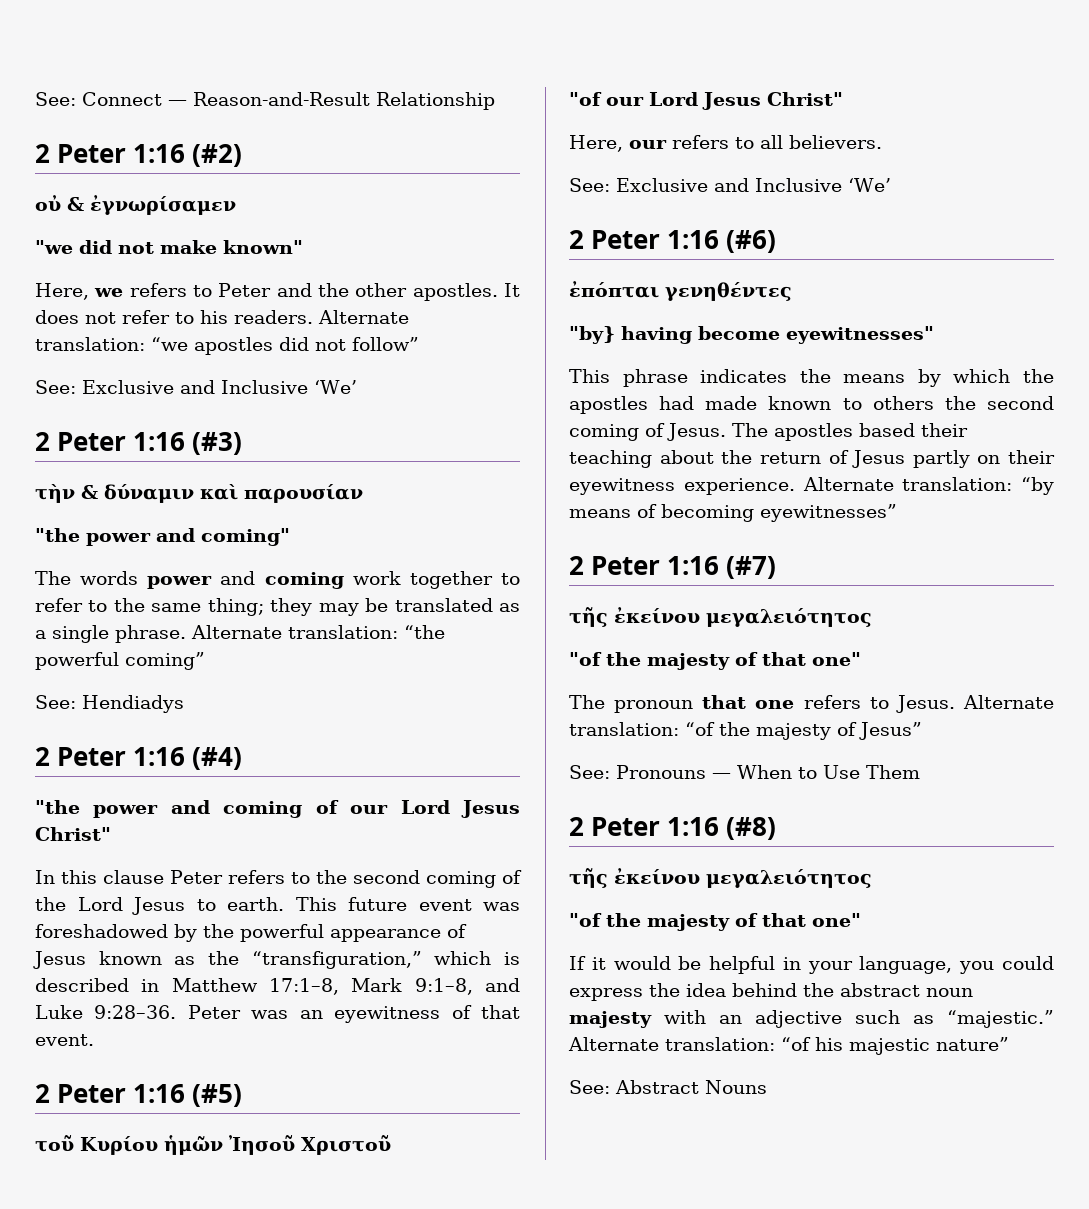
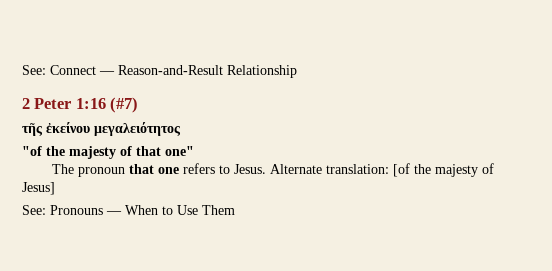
[35,144,243,167] [35,195,236,215] [35,240,303,254] [35,283,521,301] [35,310,409,324] [35,337,419,355] [35,380,357,394] [35,432,243,455] [35,484,363,503] [35,528,290,546] [35,571,520,589] [35,598,520,616] [35,625,445,643] [35,652,205,670] [35,695,184,713] [35,747,243,770] [35,800,520,818] [35,827,111,841] [35,870,522,888] [35,897,520,915] [35,924,467,942] [33,951,520,969] [35,978,520,995] [35,1005,520,1023] [35,1034,94,1046] [35,1084,243,1107] [35,1135,391,1155] [569,92,843,110] [569,135,882,152] [569,178,891,192] [569,230,777,253] [569,281,792,301] [569,326,934,344] [569,369,1054,387] [569,396,1054,414] [569,423,968,441] [569,450,1055,468] [569,477,1054,495] [569,504,897,522] // 2 Peter 1:16 (#2) // οὐ & ἐγνωρίσαμεν // "we did not make known" // Here, we refers to Peter and the other apostles. It does not refer to his readers. Alternate translation: “we apostles did not follow” // See: Exclusive and Inclusive ‘We’ // 2 Peter 1:16 (#3) // τὴν & δύναμιν καὶ παρουσίαν // "the power and coming" // The words power and coming work together to refer to the same thing; they may be translated as a single phrase. Alternate translation: “the powerful coming” // See: Hendiadys // 2 Peter 1:16 (#4) // "the power and coming of our Lord Jesus Christ" // In this clause Peter refers to the second coming of the Lord Jesus to earth. This future event was foreshadowed by the powerful appearance of Jesus known as the “transfiguration,” which is described in Matthew 17:1–8, Mark 9:1–8, and Luke 9:28–36. Peter was an eyewitness of that event. // 2 Peter 1:16 (#5) // τοῦ Κυρίου ἡμῶν Ἰησοῦ Χριστοῦ // "of our Lord Jesus Christ" // Here, our refers to all believers. // See: Exclusive and Inclusive ‘We’ // 2 Peter 1:16 (#6) // ἐπόπται γενηθέντες // "by} having become eyewitnesses" // This phrase indicates the means by which the apostles had made known to others the second coming of Jesus. The apostles based their teaching about the return of Jesus partly on their eyewitness experience. Alternate translation: “by means of becoming eyewitnesses” -> (297, 71) none
[685,722,922,740] “of the majesty of Jesus” -> [392,163,494,177] [22,182,55,195] [of the majesty of Jesus]
[569,817,777,840] [569,868,872,888] [569,913,861,931] [569,956,1054,974] [569,983,973,1001] [569,1010,1054,1028] [568,1037,1009,1055] [569,1080,767,1094] // 2 Peter 1:16 (#8) // τῆς ἐκείνου μεγαλειότητος // "of the majesty of that one" // If it would be helpful in your language, you could express the idea behind the abstract noun majesty with an adjective such as “majestic.” Alternate translation: “of his majestic nature” // See: Abstract Nouns -> (235, 210) none

